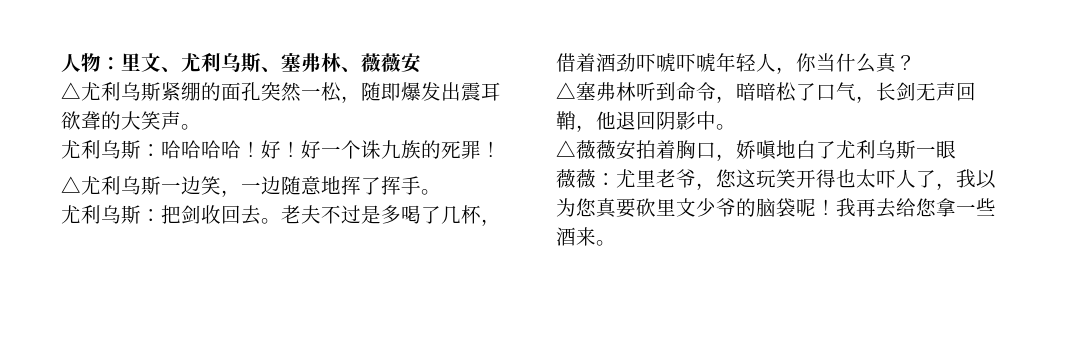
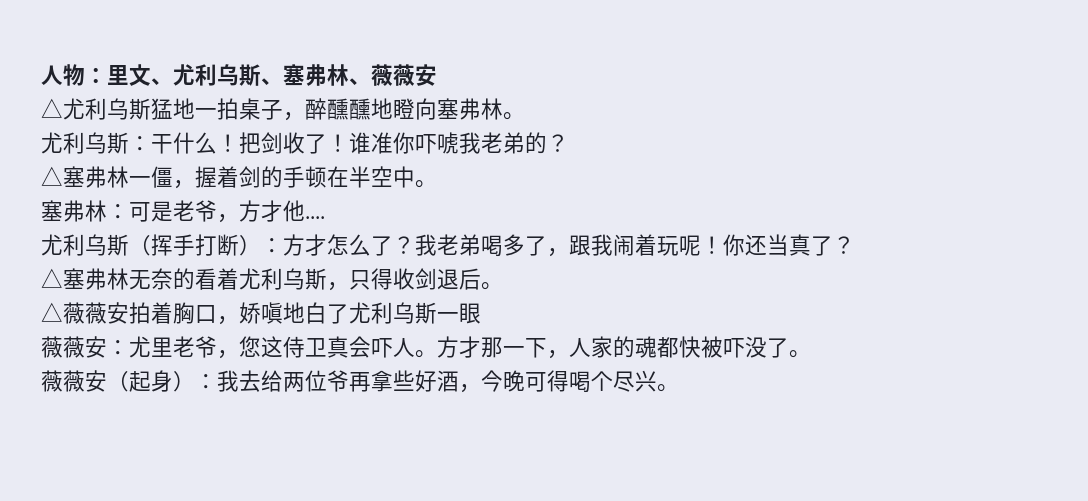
[161,82,501,103] [61,111,201,130] [61,140,501,159] [61,176,441,197] [61,205,501,226] [556,53,916,74] [556,82,976,103] [556,111,716,132] 紧绷的面孔突然一松，随即爆发出震耳欲聋的大笑声。 // 尤利乌斯：哈哈哈哈！好！好一个诛九族的死罪！ // △尤利乌斯一边笑，一边随意地挥了挥手。 // 尤利乌斯：把剑收回去。老夫不过是多喝了几杯，借着酒劲吓唬吓唬年轻人，你当什么真？ // △塞弗林听到命令，暗暗松了口气，长剑无声回鞘，他退回阴影中 -> [151,98,525,121] [41,132,569,154] [41,166,437,189] [41,200,325,223] [41,234,855,257] [41,268,481,291] 猛地一拍桌子，醉醺醺地瞪向塞弗林。 // 尤利乌斯：干什么！把剑收了！谁准你吓唬我老弟的？ // △塞弗林一僵，握着剑的手顿在半空中。 // 塞弗林：可是老爷，方才他.... // 尤利乌斯（挥手打断）：方才怎么了？我老弟喝多了，跟我闹着玩呢！你还当真了？ // △塞弗林无奈的看着尤利乌斯，只得收剑退后
(596, 178) none -> [85,336,107,358] 安
[756,169,996,190] [556,198,996,218] [556,227,596,246] 玩笑开得也太吓人了，我以为您真要砍里文少爷的脑袋呢！我再去给您拿一些酒来 -> [283,336,811,359] [41,370,657,393] 侍卫真会吓人。方才那一下，人家的魂都快被吓没了。 // 薇薇安（起身）：我去给两位爷再拿些好酒，今晚可得喝个尽兴

